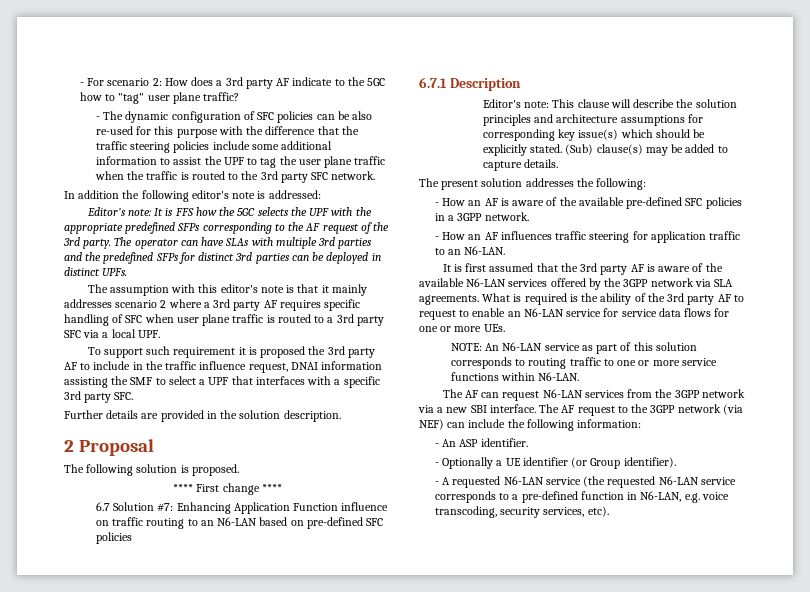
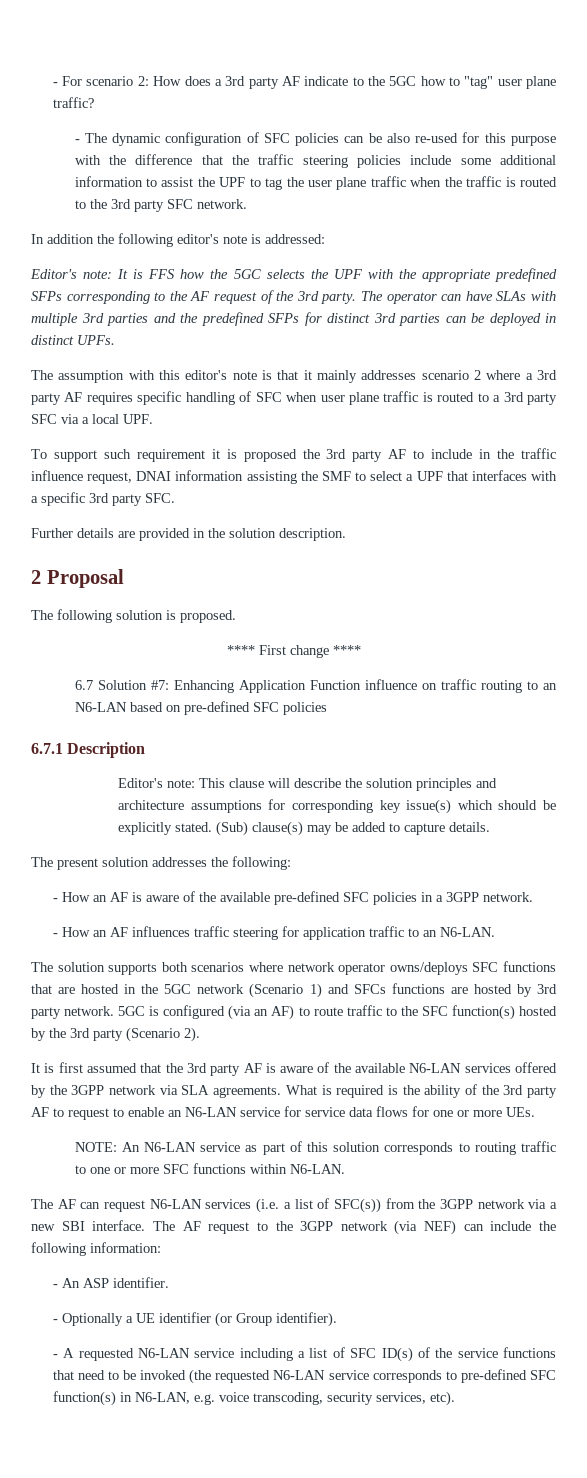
(506, 250) none -> [31,961,556,975] [31,983,557,998] [31,1005,557,1020] [31,1027,200,1042] // The solution supports both scenarios where network operator owns/deploys SFC functions that are hosted in the 5GC network (Scenario 1) and SFCs functions are hosted by 3rd party network. 5GC is configured (via an AF) to route traffic to the SFC function(s) hosted by the 3rd party (Scenario 2).
[681,358,717,366] service -> [162,1164,189,1174] SFC
(624, 394) none -> [256,1198,381,1213] (i.e. a list of SFC(s))
(581, 481) none -> [239,1347,556,1362] [52,1370,187,1380] including a list of SFC ID(s) of the service functions that need to be invoked
[512,491,624,503] a pre-defined function -> [460,1369,556,1383] [52,1391,116,1406] pre-defined SFC function(s)

